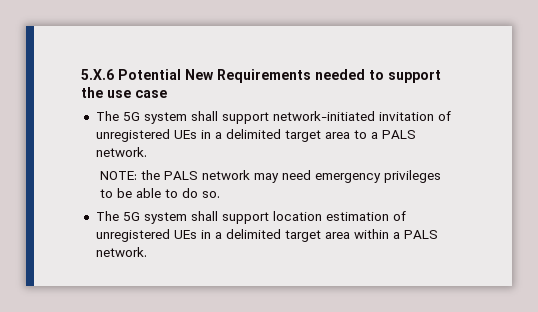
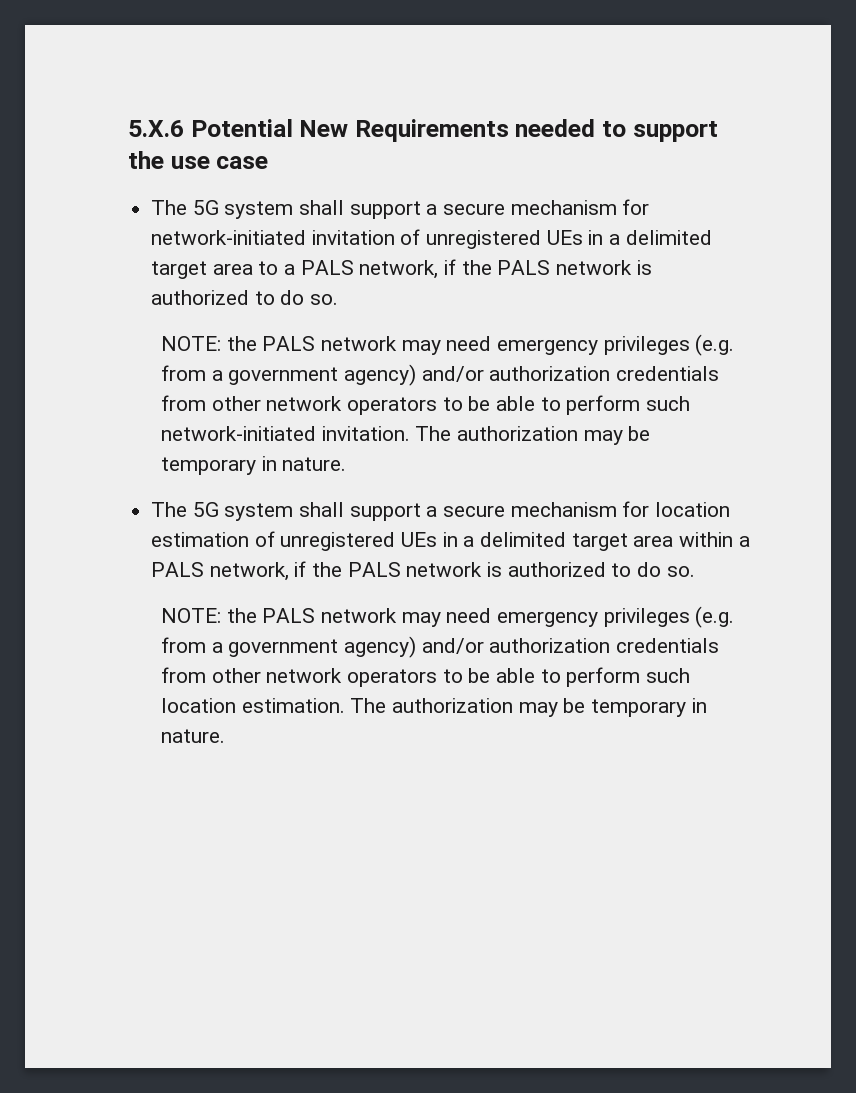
(269, 118) none -> [426,199,650,215] a secure mechanism for
[95,147,147,157] [100,170,442,183] [100,188,221,198] [95,211,269,224] network. // NOTE: the PALS network may need emergency privileges to be able to do so. // The 5G system shall support -> [359,259,652,279] [151,290,339,305] [161,334,735,356] [161,364,720,386] [161,395,691,415] [161,426,651,445] [161,456,347,475] [151,501,650,521] network, if the PALS network is authorized to do so. // NOTE: the PALS network may need emergency privileges (e.g. from a government agency) and/or authorization credentials from other network operators to be able to perform such network-initiated invitation. The authorization may be temporary in nature. // The 5G system shall support a secure mechanism for
[95,247,147,257] network. -> [209,561,695,581] [161,606,735,628] [161,636,720,658] [161,667,691,687] [161,698,707,717] [161,729,226,743] network, if the PALS network is authorized to do so. // NOTE: the PALS network may need emergency privileges (e.g. from a government agency) and/or authorization credentials from other network operators to be able to perform such location estimation. The authorization may be temporary in nature.

